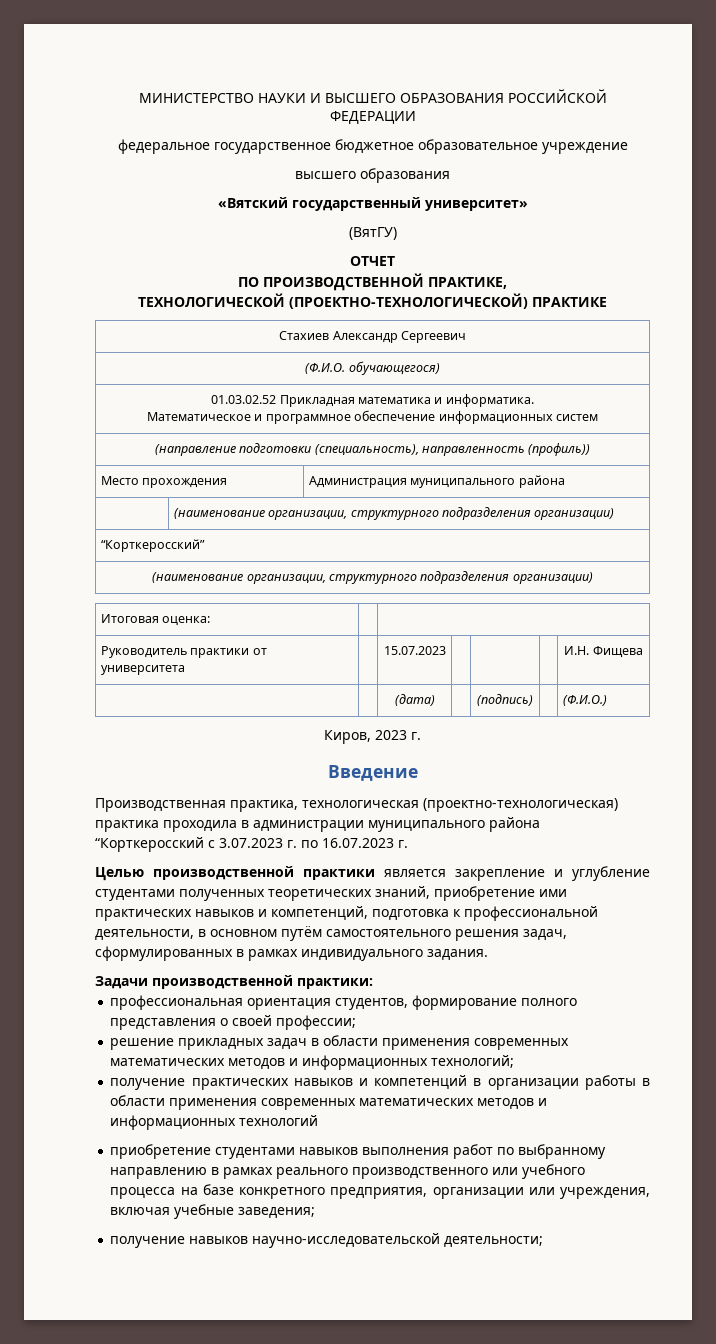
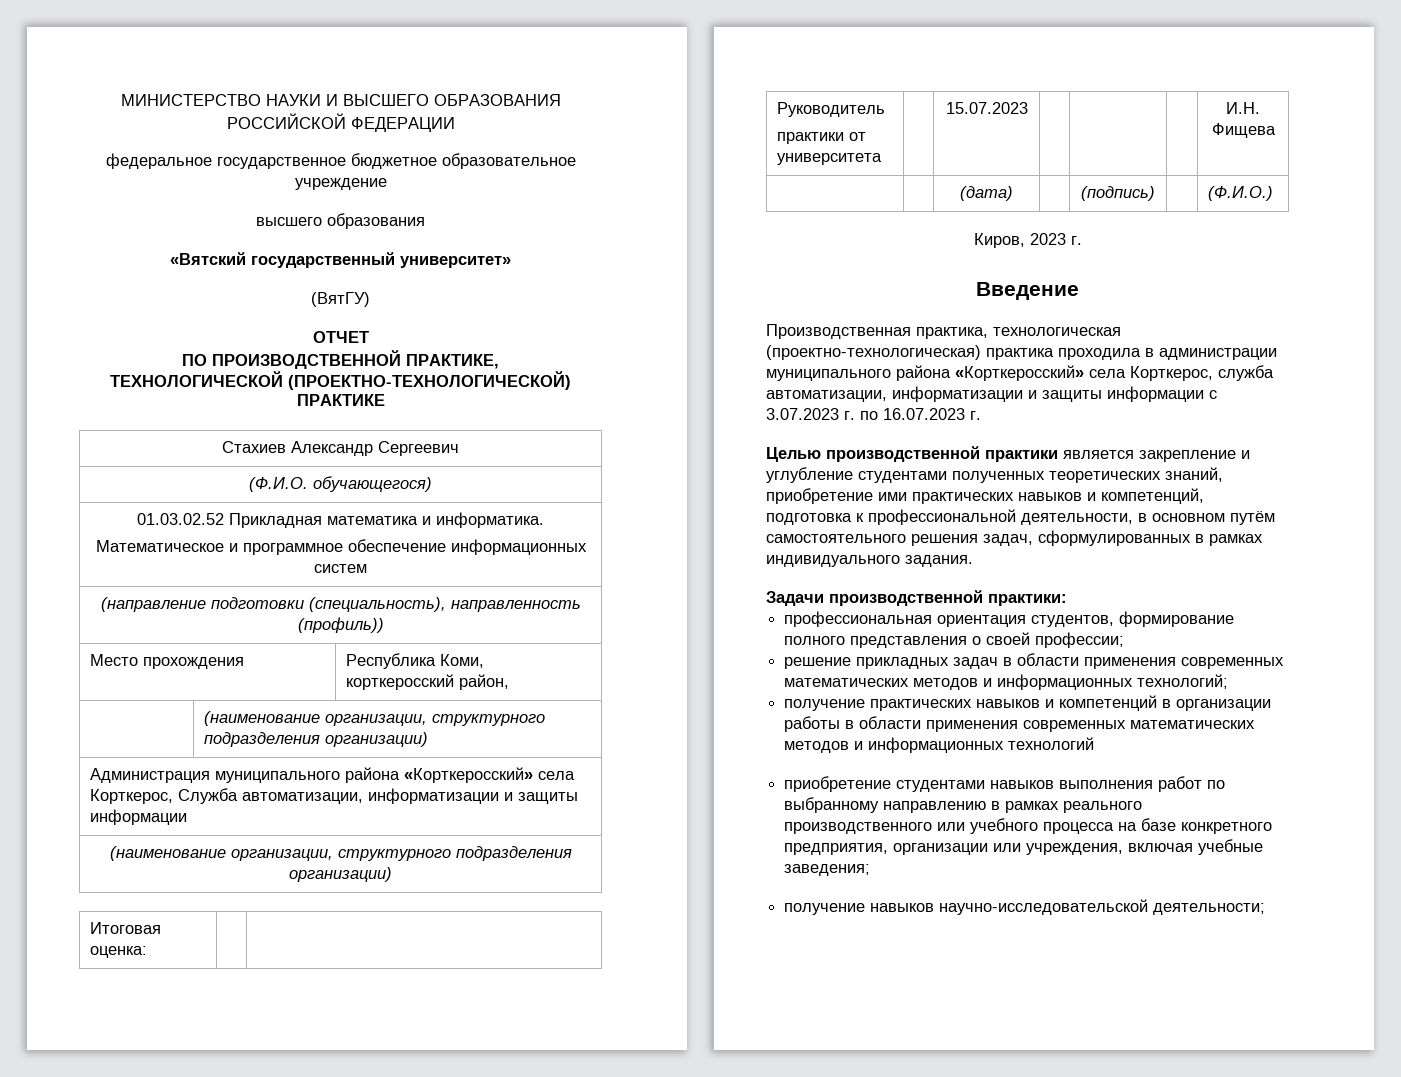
[308,475,565,488] [173,507,615,520] [100,539,205,552] Администрация муниципального района // | (наименование организации, структурного подразделения организации) // “Корткеросский” -> [346,653,485,669] [346,674,510,690] [204,711,546,726] [204,732,429,747] [90,767,576,783] [90,788,579,804] [90,809,188,825] Республика Коми, корткеросский район, // | (наименование организации, структурного подразделения организации) // Администрация муниципального района «Корткеросский» села Корткерос, Служба автоматизации, информатизации и защиты информации
(187, 652) none -> (886, 109) //
[95,837,204,852] “Корткеросский -> [955,365,1274,381] [766,386,1204,402] «Корткеросский» села Корткерос, служба автоматизации, информатизации и защиты информации

